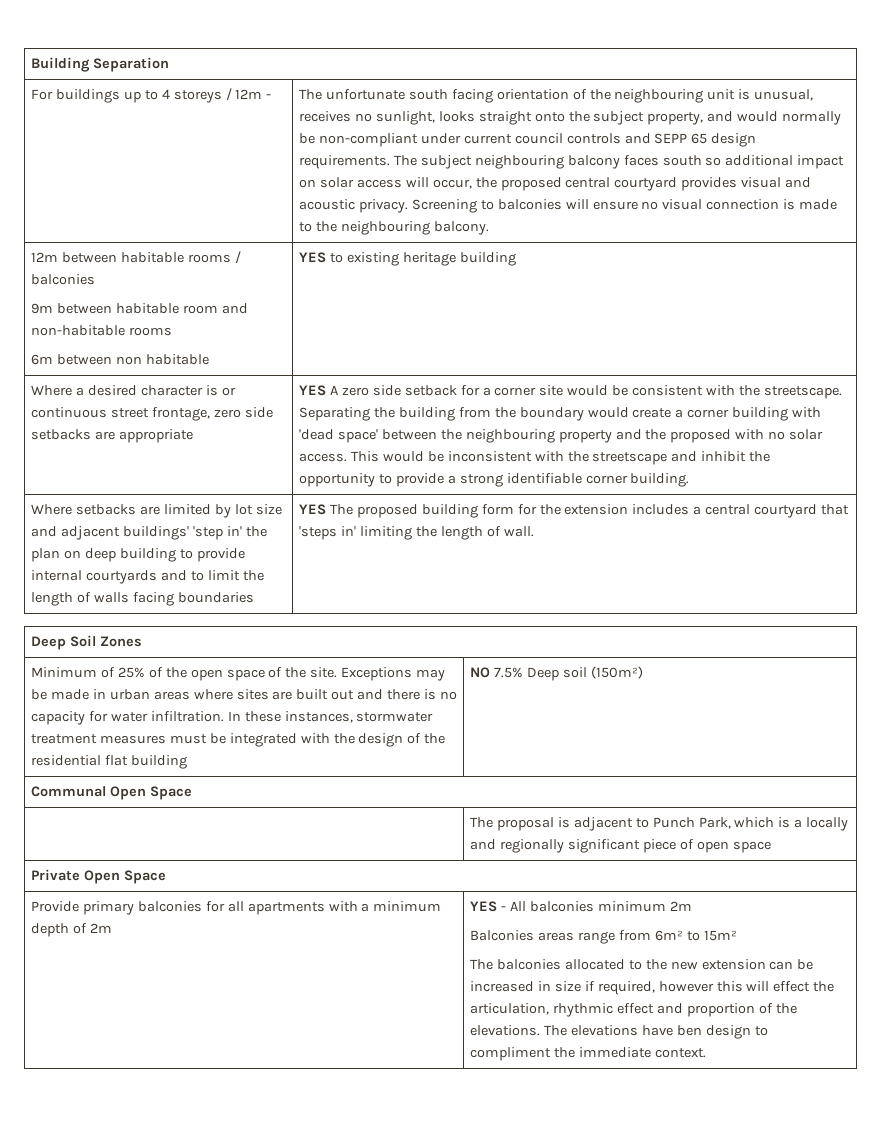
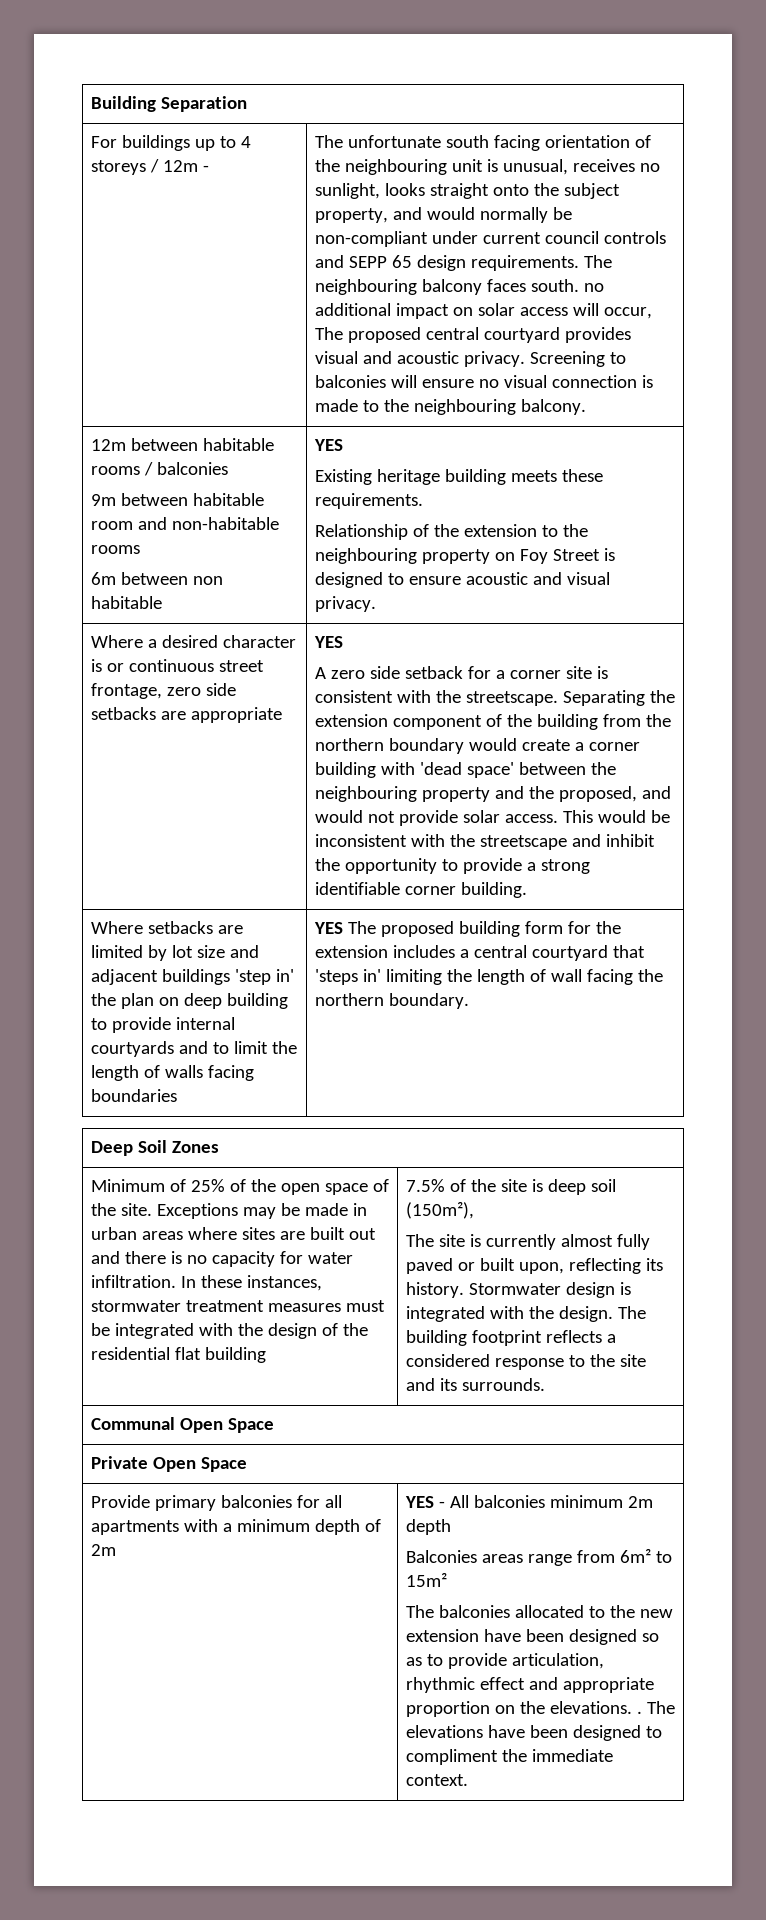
[420,155,472,169] subject -> (612, 261) none
[662,155,722,166] south so -> [530,279,604,292] south. no
[475,177,497,188] the -> [314,327,343,340] The
[329,252,399,266] to existing -> [314,469,372,485] // Existing
(516, 259) none -> [510,469,603,482] [314,493,423,509] [314,524,588,540] [314,548,615,564] [314,572,610,588] [314,596,376,612] meets these requirements. // Relationship of the extension to the neighbouring property on Foy Street is designed to ensure acoustic and visual privacy.
(327, 390) none -> (343, 642) //
[567,385,629,396] would be -> [596,666,608,679] is
(395, 412) none -> [314,714,532,730] extension component of the
(516, 412) none -> [314,738,384,751] northern
[670,429,786,443] proposed with no -> [558,786,671,802] [314,810,458,826] proposed, and would not provide
[122,526,189,540] buildings' -> [161,969,230,985] buildings
[503,526,534,537] wall. -> [550,969,663,985] [314,993,469,1009] wall facing the northern boundary.
[470,666,643,681] [31,786,192,800] [470,817,849,831] [470,839,771,853] NO 7.5% Deep soil (150m²) // Communal Open Space // | The proposal is adjacent to Punch Park, which is a locally and regionally significant piece of open space -> [405,1179,616,1195] [405,1201,474,1219] [405,1234,650,1250] [405,1258,663,1274] [405,1282,631,1298] [405,1306,646,1322] [405,1330,616,1346] [405,1354,646,1370] [405,1378,545,1391] [90,1417,274,1433] 7.5% of the site is deep soil (150m²), // The site is currently almost fully paved or built upon, reflecting its history. Stormwater design is integrated with the design. The building footprint reflects a considered response to the site and its surrounds. // Communal Open Space
(692, 906) none -> [405,1519,451,1535] depth
[769,959,814,970] [470,981,835,995] can be increased in size if required, however this will effect the -> [483,1629,659,1645] [405,1653,507,1669] have been designed so as to provide
[686,1003,773,1017] proportion of -> [562,1677,654,1693] [405,1701,515,1717] appropriate proportion on
(541, 1030) none -> [636,1711,642,1714] .
[676,1025,751,1039] ben design -> [529,1725,641,1741] been designed

